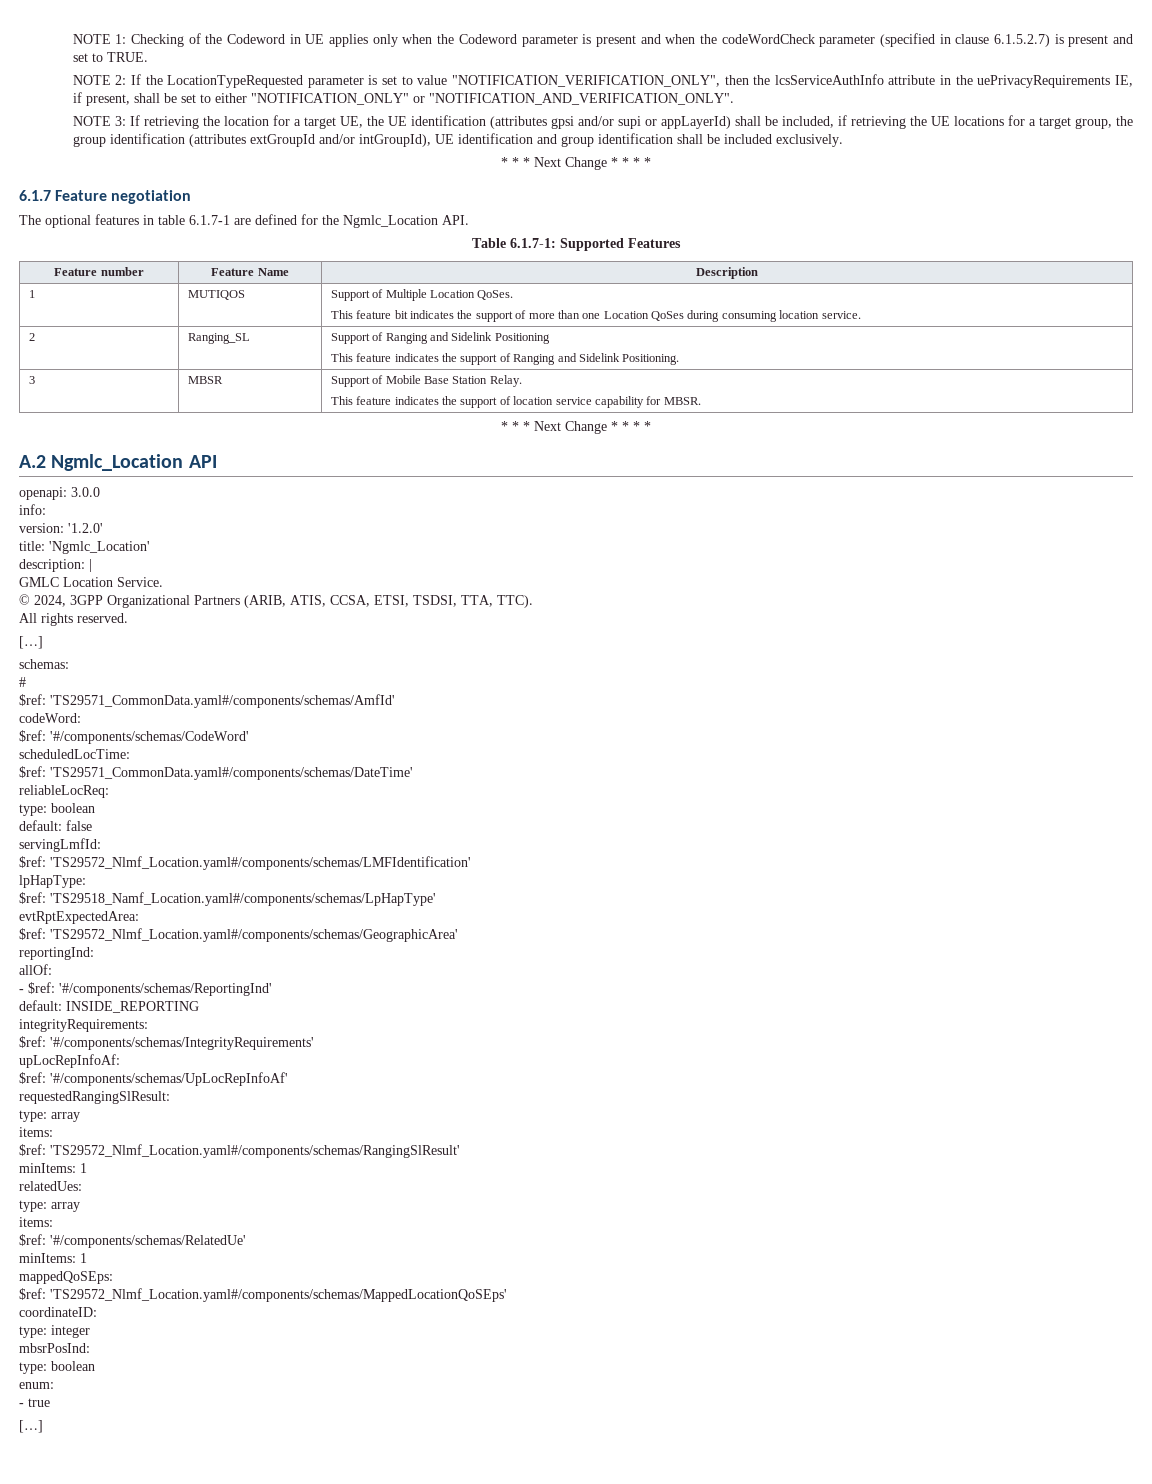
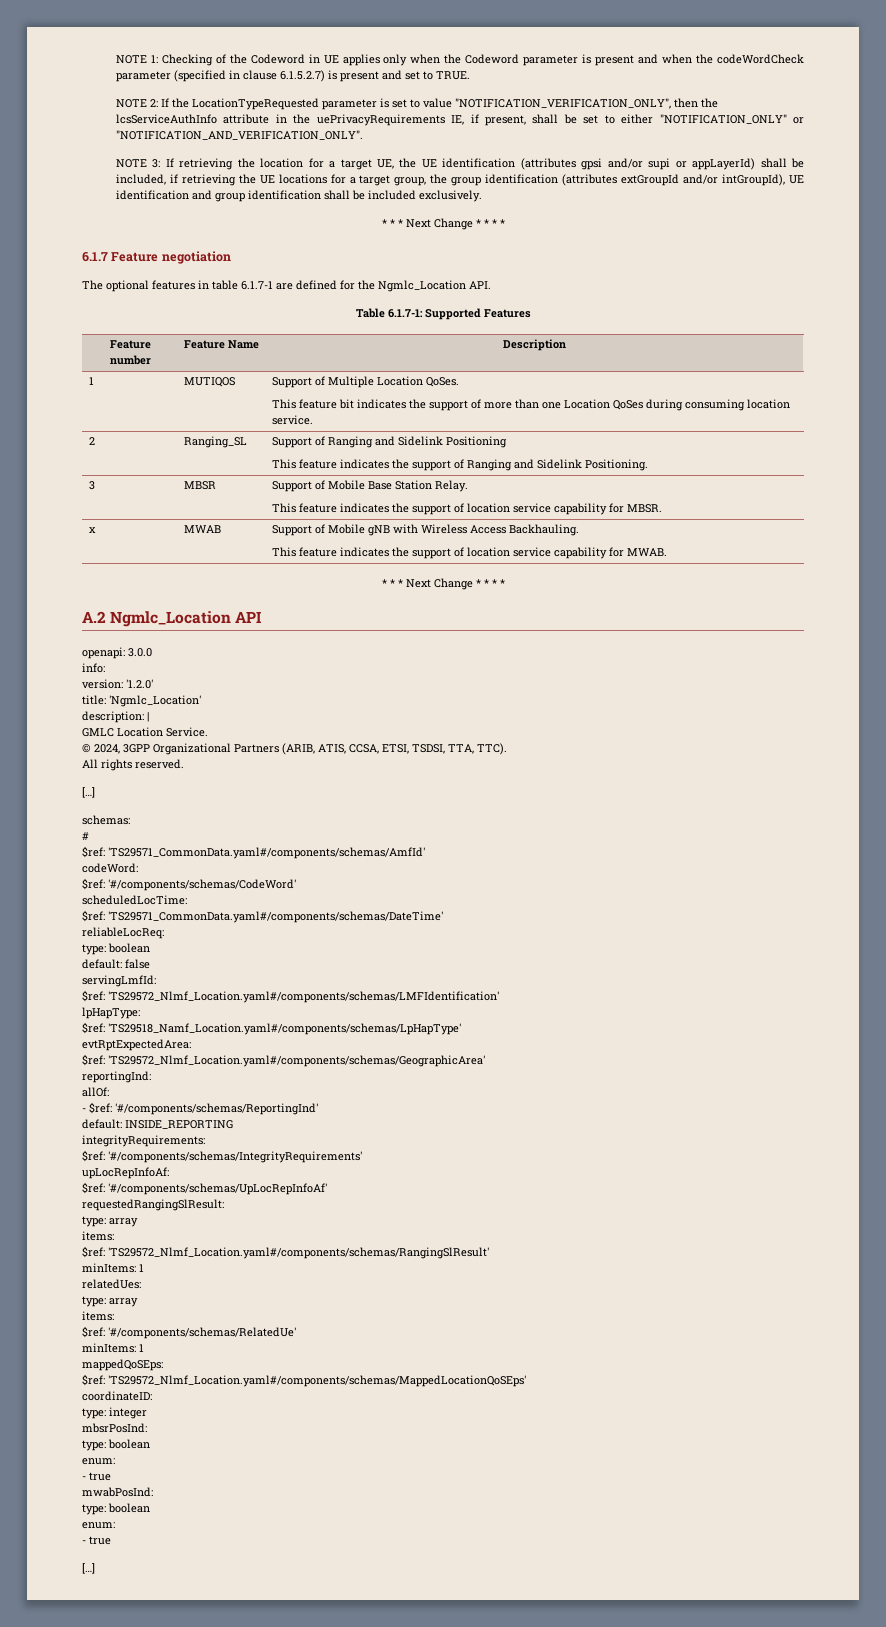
(701, 401) none -> [88,527,96,533] [183,525,221,533] [271,524,579,536] [271,547,667,559] // x | MWAB | Support of Mobile gNB with Wireless Access Backhauling. // This feature indicates the support of location service capability for MWAB.
(50, 1402) none -> [82,1487,153,1497] [82,1503,150,1515] [82,1522,115,1529] [82,1536,111,1545] // mwabPosInd: // type: boolean // enum: // - true

